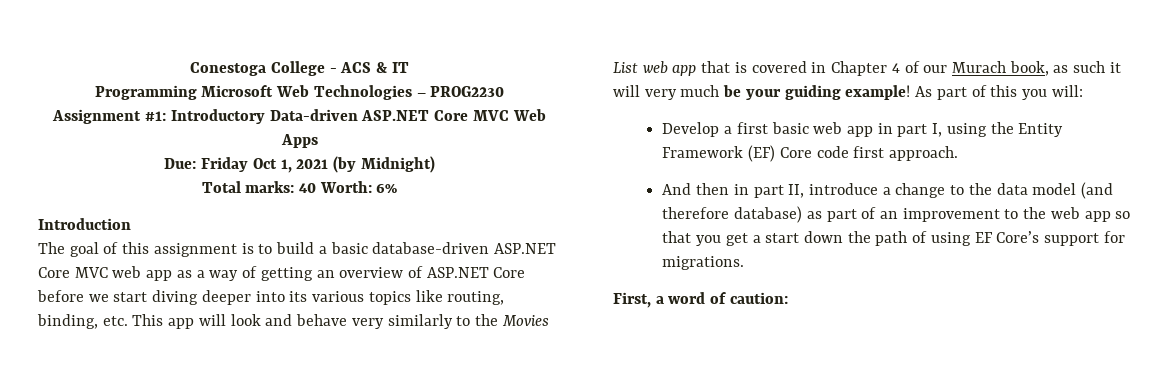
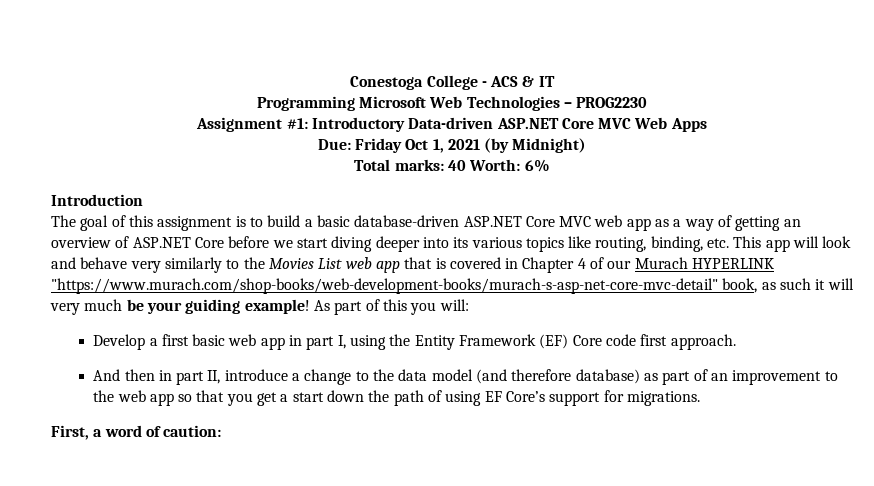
(1006, 67) none -> [692,258,775,269] [51,278,718,294] HYPERLINK "https://www.murach.com/shop-books/web-development-books/murach-s-asp-net-core-mvc-detail"

